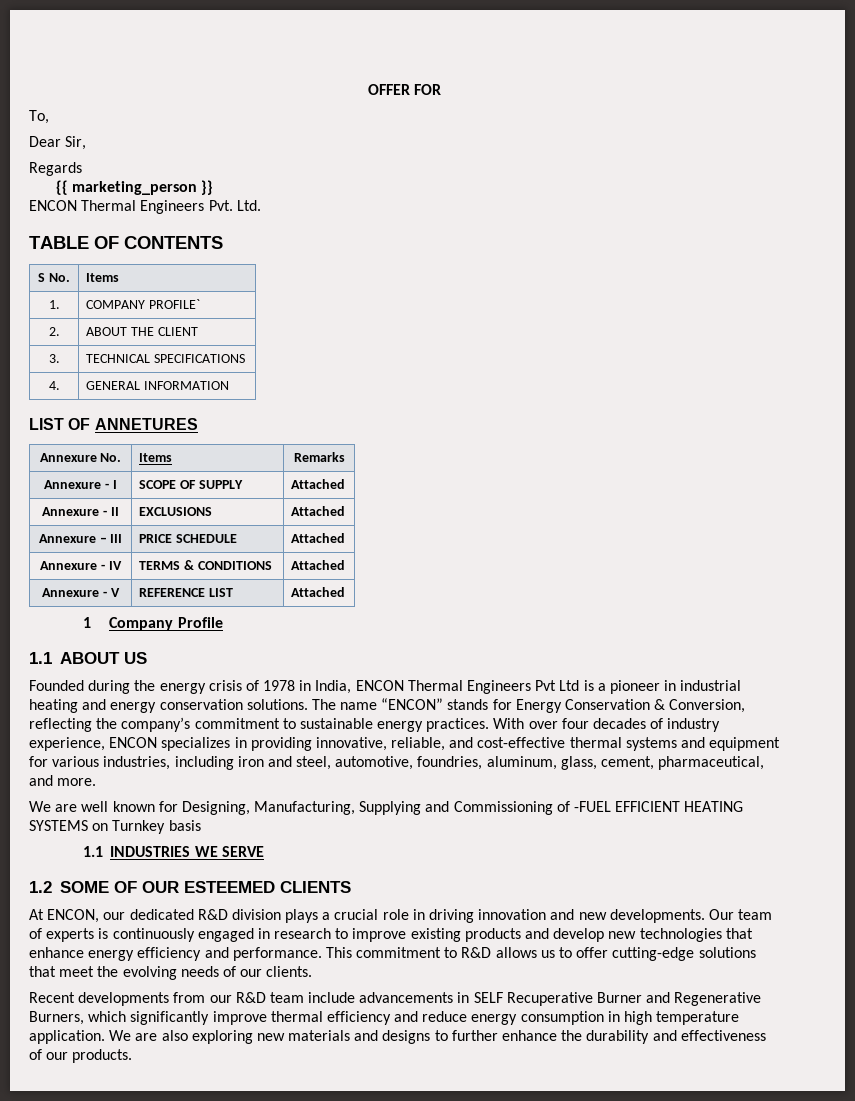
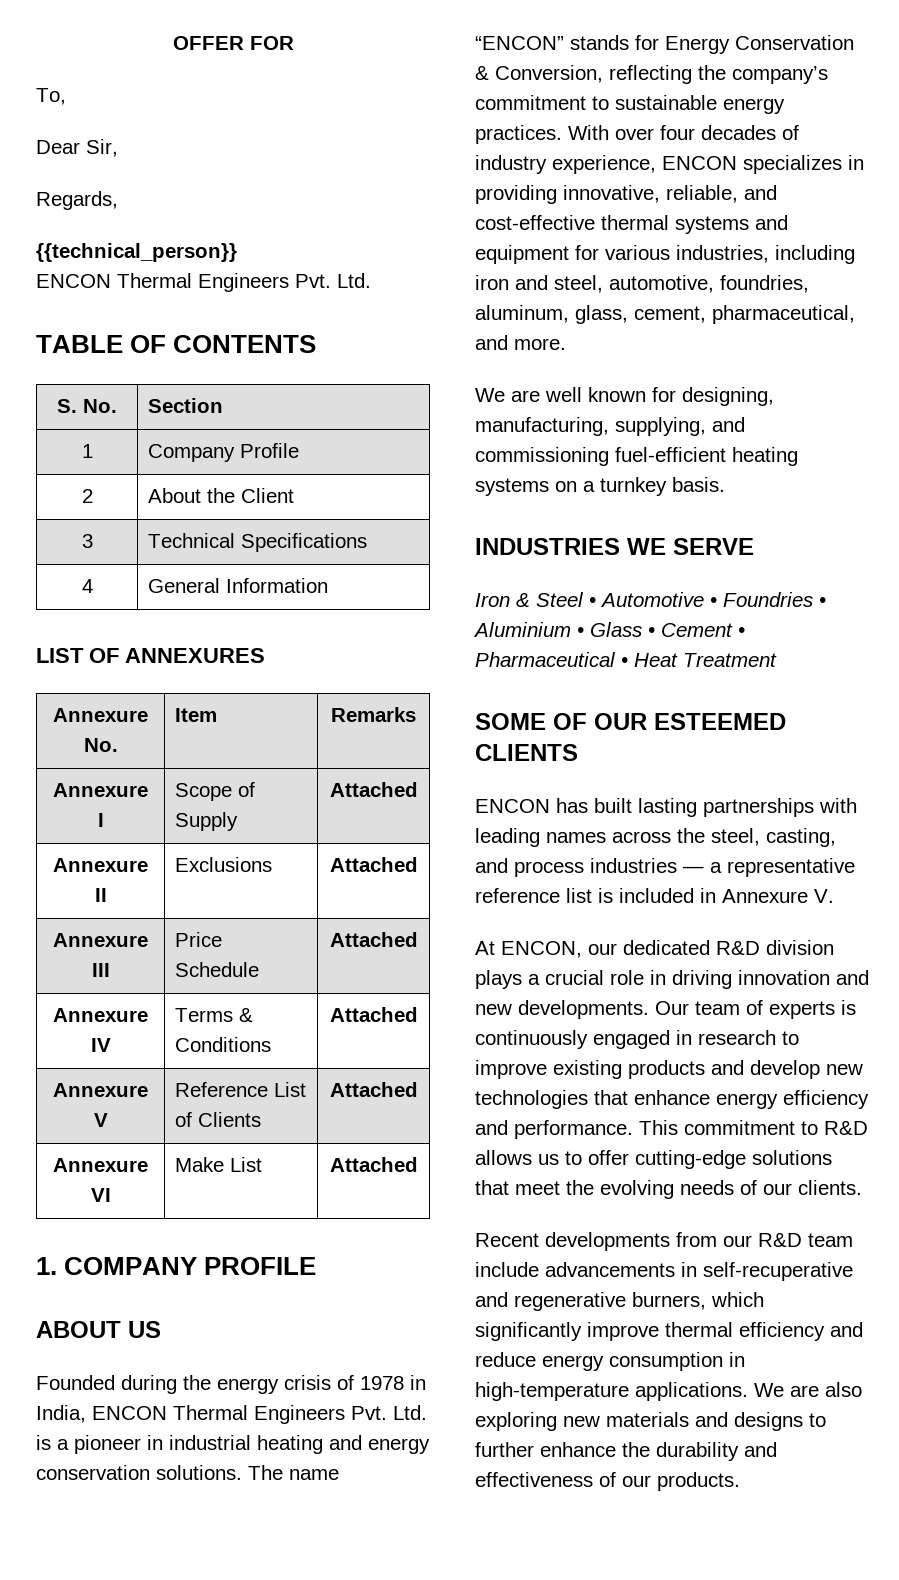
[29,162,82,176] [55,180,214,195] Regards // {{ marketing_person }} -> [36,191,118,210] [36,243,237,262] Regards, // {{technical_person}}
[38,273,70,282] [85,273,119,282] [48,300,60,309] [85,299,200,309] [48,327,60,336] [85,327,198,336] [48,354,60,363] [85,354,245,363] [48,381,60,390] [85,381,229,390] S No. | Items // 1. | COMPANY PROFILE` // 2. | ABOUT THE CLIENT // 3. | TECHNICAL SPECIFICATIONS // 4. | GENERAL INFORMATION -> [57,399,117,413] [148,398,224,413] [81,444,93,458] [148,443,300,462] [81,489,93,503] [148,488,295,503] [81,534,93,548] [148,533,368,552] [81,579,93,593] [148,578,329,593] S. No. | Section // 1 | Company Profile // 2 | About the Client // 3 | Technical Specifications // 4 | General Information
[94,418,198,430] ANNETURES -> [125,648,265,663] ANNEXURES
[138,453,172,462] Items -> [175,708,218,722] Item
[105,480,117,489] [138,480,243,489] [290,479,345,489] [42,507,107,516] - I | SCOPE OF SUPPLY | Attached // Annexure - -> [97,813,104,827] [175,782,256,801] [175,812,239,831] [329,782,418,797] [53,858,148,872] I | Scope of Supply | Attached // Annexure
[138,507,212,516] [290,506,345,516] [38,534,107,543] EXCLUSIONS | Attached // Annexure – -> [175,857,273,872] [329,857,418,872] [53,933,148,947] Exclusions | Attached // Annexure
[138,534,237,543] [290,533,345,543] [40,561,105,570] PRICE SCHEDULE | Attached // Annexure - -> [175,932,223,947] [175,962,260,977] [329,932,418,947] [53,1008,148,1022] Price Schedule | Attached // Annexure
[138,560,272,570] [290,560,345,570] [42,588,107,597] TERMS & CONDITIONS | Attached // Annexure - -> [175,1008,254,1022] [175,1037,272,1052] [329,1007,418,1022] [53,1083,148,1097] Terms & Conditions | Attached // Annexure
[138,588,233,597] [290,587,345,597] [82,617,223,631] [29,652,52,664] REFERENCE LIST | Attached // 1 Company Profile // 1.1 -> [175,1082,307,1097] [175,1112,262,1127] [329,1082,418,1097] [53,1158,148,1172] [90,1188,111,1202] [175,1157,263,1172] [329,1157,418,1172] [36,1257,317,1275] Reference List of Clients | Attached // Annexure VI | Make List | Attached // 1. COMPANY PROFILE //
[535,680,580,691] Pvt Ltd -> [351,1405,427,1420] Pvt. Ltd.
[181,801,744,815] [29,820,201,834] [82,846,264,857] [29,881,52,893] Designing, Manufacturing, Supplying and Commissioning of -FUEL EFFICIENT HEATING SYSTEMS on Turnkey basis // 1.1 INDUSTRIES WE SERVE // 1.2 -> [682,387,774,406] [475,417,745,436] [475,447,798,466] [475,477,725,496] [475,538,754,555] [475,592,826,607] [473,622,745,637] [475,652,777,667] designing, manufacturing, supplying, and commissioning fuel-efficient heating systems on a turnkey basis. // INDUSTRIES WE SERVE // Iron & Steel • Automotive • Foundries • Aluminium • Glass • Cement • Pharmaceutical • Heat Treatment //
(351, 887) none -> [475,798,857,817] [475,828,836,847] [475,858,855,877] [475,888,834,903] // ENCON has built lasting partnerships with leading names across the steel, casting, and process industries — a representative reference list is included in Annexure V.
[473,992,762,1006] [29,1011,84,1025] SELF Recuperative Burner and Regenerative Burners, -> [703,1262,853,1281] [475,1292,706,1311] self-recuperative and regenerative burners,
[624,1011,740,1025] [29,1030,105,1044] high temperature application. -> [475,1382,748,1401] high-temperature applications.

